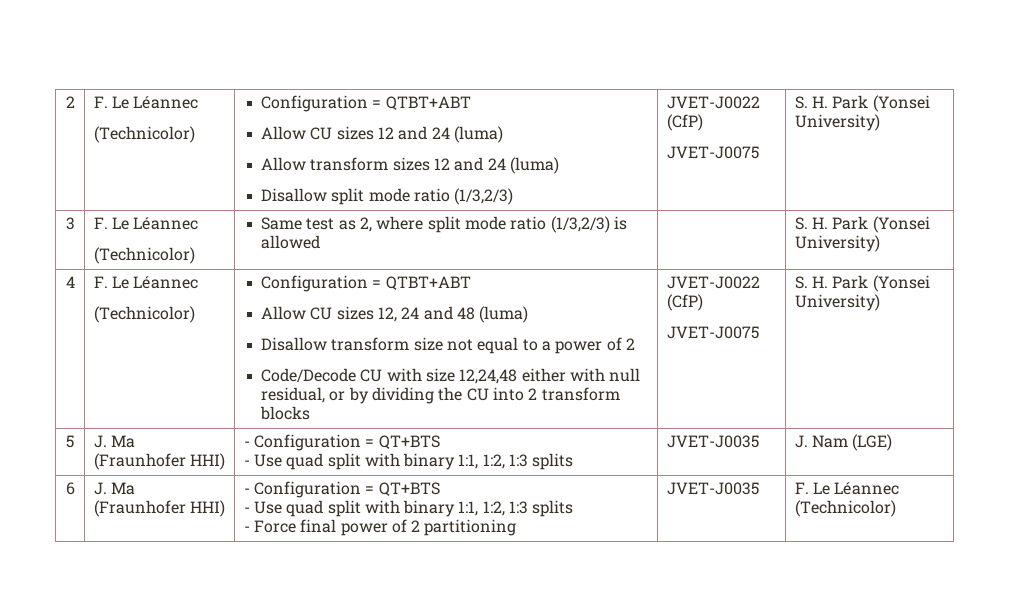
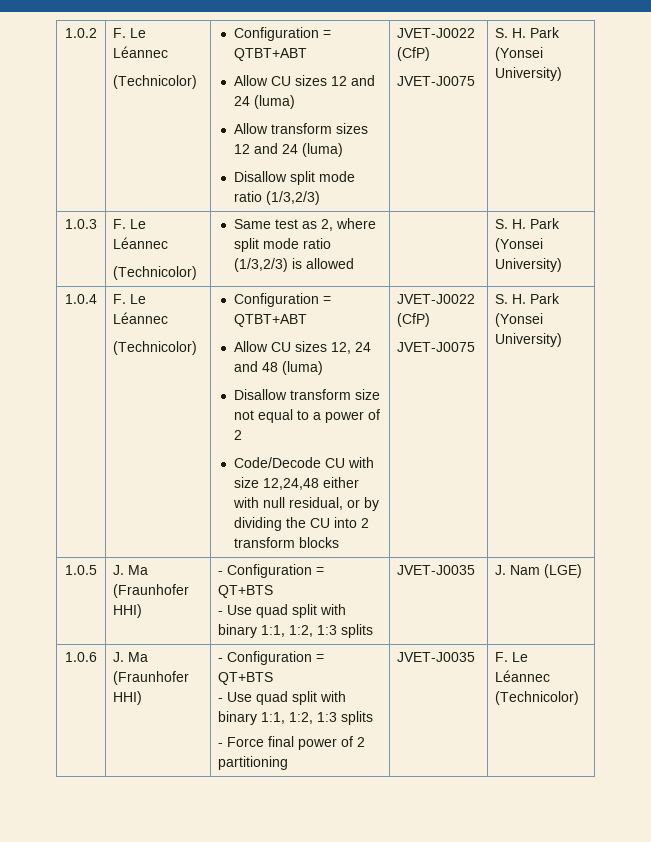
[65,96,75,108] 2 -> [65,28,97,38] 1.0.2
[65,217,75,230] 3 -> [65,219,97,229] 1.0.3
[65,276,75,288] 4 -> [65,294,97,304] 1.0.4
[66,435,74,448] 5 -> [65,565,97,575] 1.0.5
[65,482,75,495] 6 -> [65,652,97,662] 1.0.6

